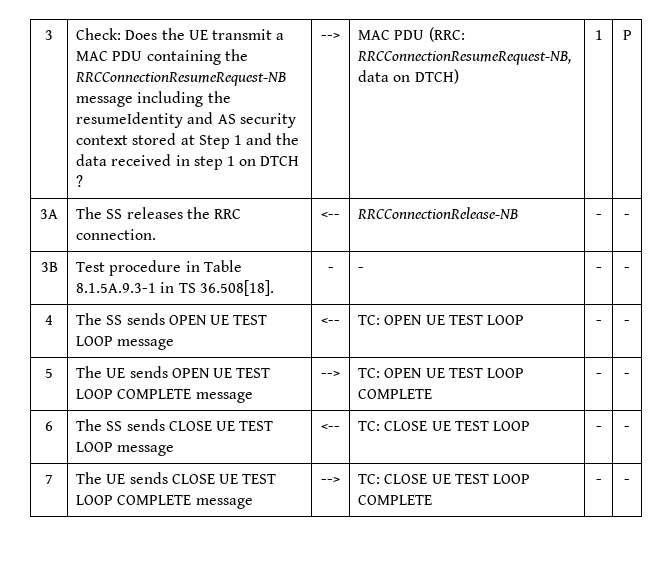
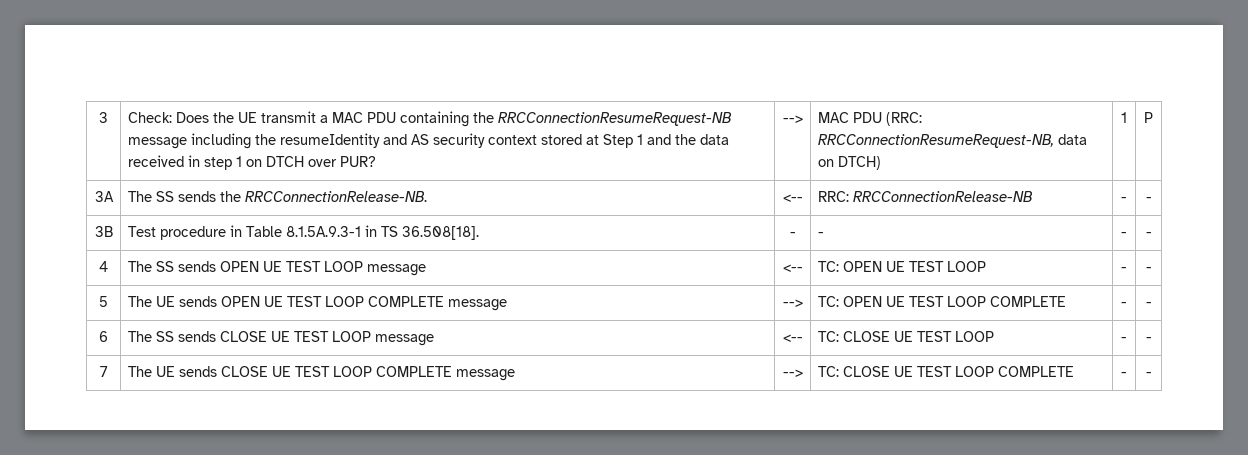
[76,175,84,187] ? -> [307,156,376,167] over PUR?
[126,207,241,219] [76,229,157,240] [321,212,340,219] releases the RRC connection. | <-- | -> [177,191,427,202] [782,194,803,202] [817,191,849,202] sends the RRCConnectionRelease-NB. | <-- | RRC:

